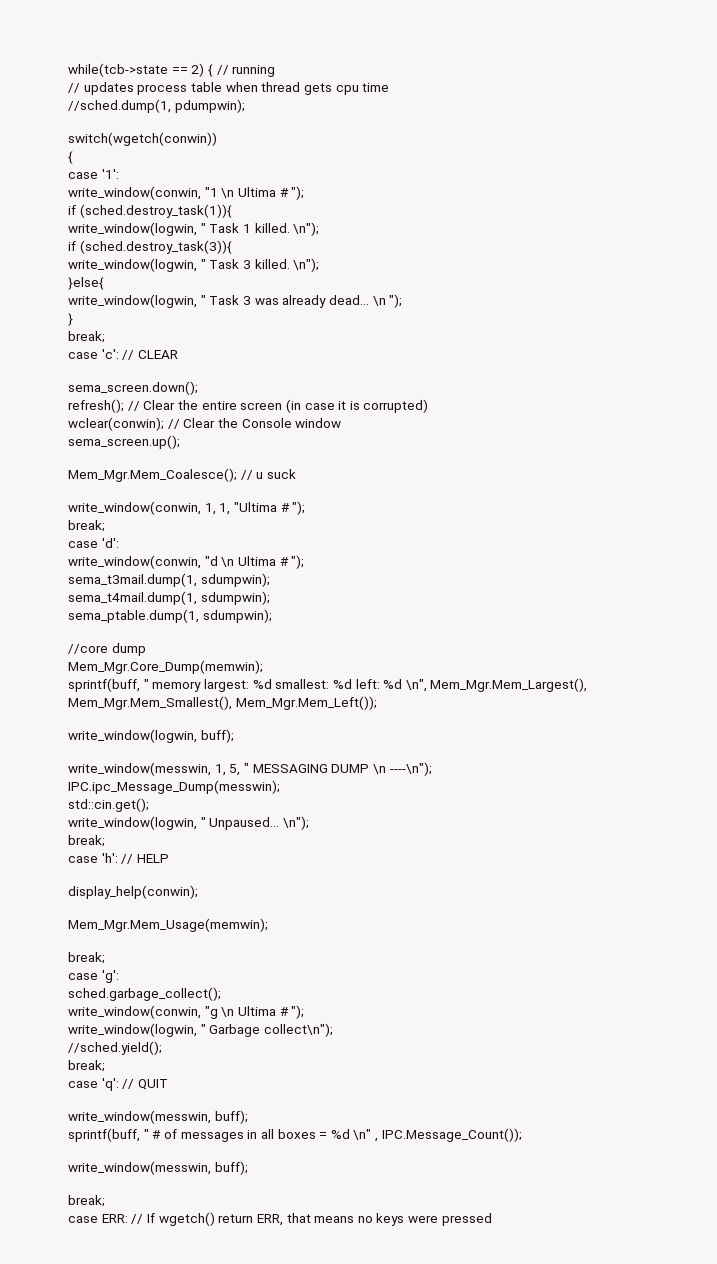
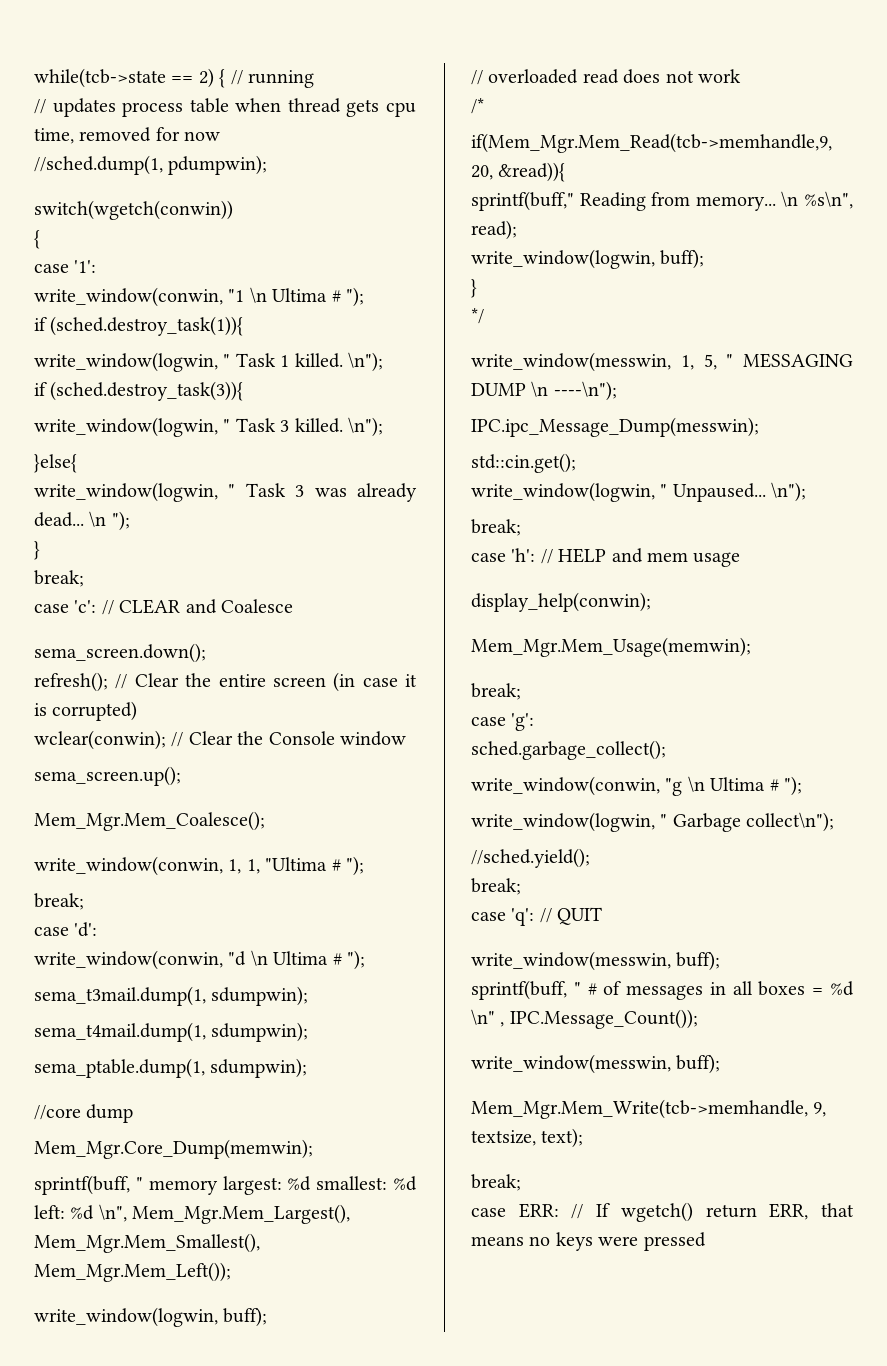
[362,83,390,92] time -> [34,127,221,144] time, removed for now
(178, 354) none -> [185,599,293,614] and Coalesce
[240,469,296,480] // u suck -> (265, 821) none
(234, 736) none -> [471,69,741,85] [471,98,484,114] [471,133,832,153] [471,162,566,182] [471,191,853,211] [471,220,517,240] [471,249,705,269] [471,279,477,298] [471,308,484,324] // // overloaded read does not work // /* // if(Mem_Mgr.Mem_Read(tcb->memhandle,9, 20, &read)){ // sprintf(buff," Reading from memory... \n %s\n", read); // write_window(logwin, buff); // } // */
(169, 858) none -> [611,548,741,567] and mem usage
(248, 1168) none -> [471,1099,827,1119] [471,1128,584,1148] // Mem_Mgr.Mem_Write(tcb->memhandle, 9, textsize, text);

